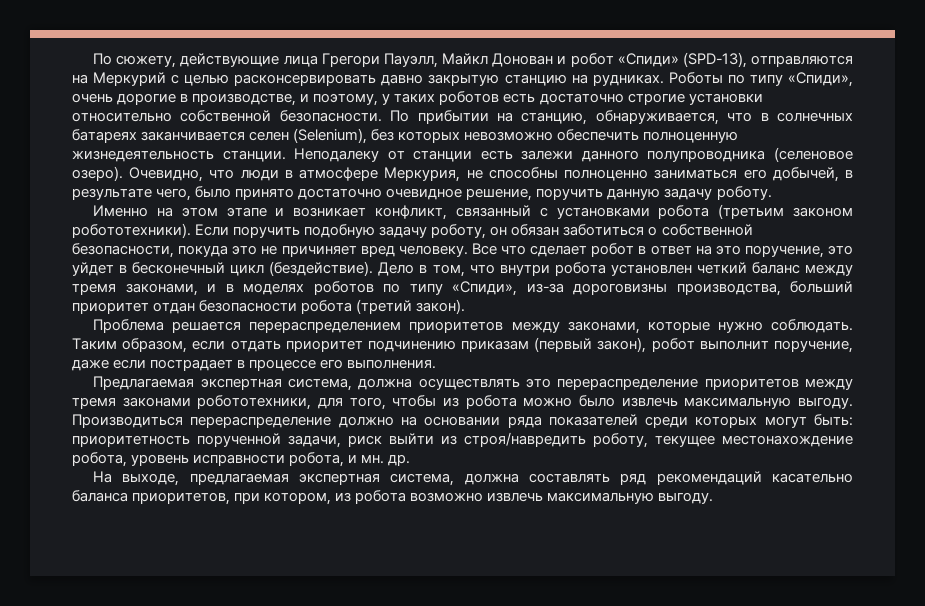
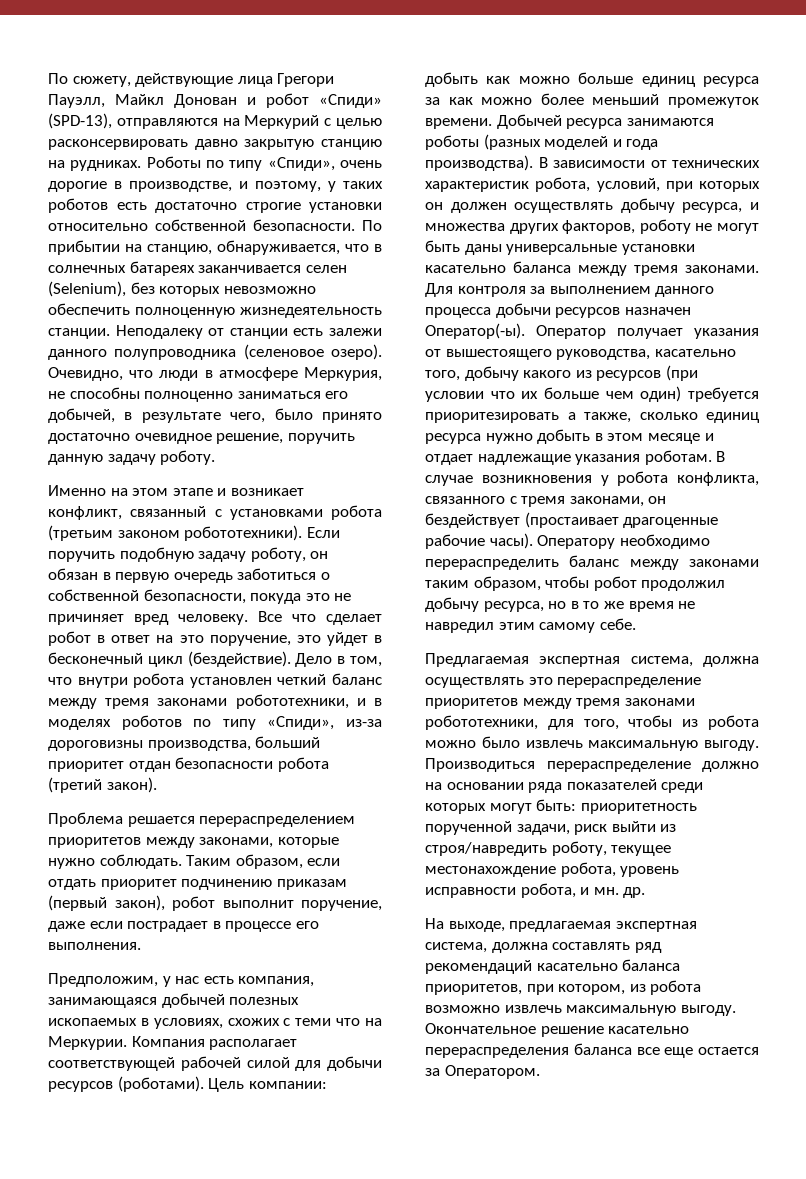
(560, 230) none -> [102,572,233,583] в первую очередь
[125,283,198,296] законами, -> [157,694,349,709] законами робототехники,
(437, 364) none -> [48,973,315,987] [48,993,300,1008] [48,1018,382,1029] [48,1036,298,1050] [48,1056,382,1071] [48,1076,327,1092] [425,72,759,87] [425,93,759,108] [425,114,714,129] [425,134,659,150] [425,155,760,171] [425,177,760,192] [425,198,759,213] [425,219,759,234] [425,240,695,255] [425,261,759,276] [425,283,715,297] [425,303,691,318] [425,323,759,339] [425,349,736,360] [425,365,698,381] [425,386,759,402] [425,412,759,423] [425,429,714,444] [425,450,726,465] [425,471,759,486] [425,496,667,507] [425,512,719,528] [425,533,710,549] [425,555,759,570] [425,576,726,591] [425,597,696,612] [425,618,636,633] // Предположим, у нас есть компания, занимающаяся добычей полезных ископаемых в условиях, схожих с теми что на Меркурии. Компания располагает соответствующей рабочей силой для добычи ресурсов (роботами). Цель компании: добыть как можно больше единиц ресурса за как можно более меньший промежуток времени. Добычей ресурса занимаются роботы (разных моделей и года производства). В зависимости от технических характеристик робота, условий, при которых он должен осуществлять добычу ресурса, и множества других факторов, роботу не могут быть даны универсальные установки касательно баланса между тремя законами. Для контроля за выполнением данного процесса добычи ресурсов назначен Оператор(-ы). Оператор получает указания от вышестоящего руководства, касательно того, добычу какого из ресурсов (при условии что их больше чем один) требуется приоритезировать а также, сколько единиц ресурса нужно добыть в этом месяце и отдает надлежащие указания роботам. В случае возникновения у робота конфликта, связанного с тремя законами, он бездействует (простаивает драгоценные рабочие часы). Оператору необходимо перераспределить баланс между законами таким образом, чтобы робот продолжил добычу ресурса, но в то же время не навредил этим самому себе.
(714, 498) none -> [425,1023,690,1037] [425,1043,759,1058] [425,1065,540,1079] Окончательное решение касательно перераспределения баланса все еще остается за Оператором.

